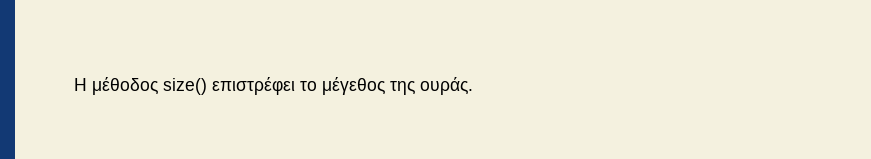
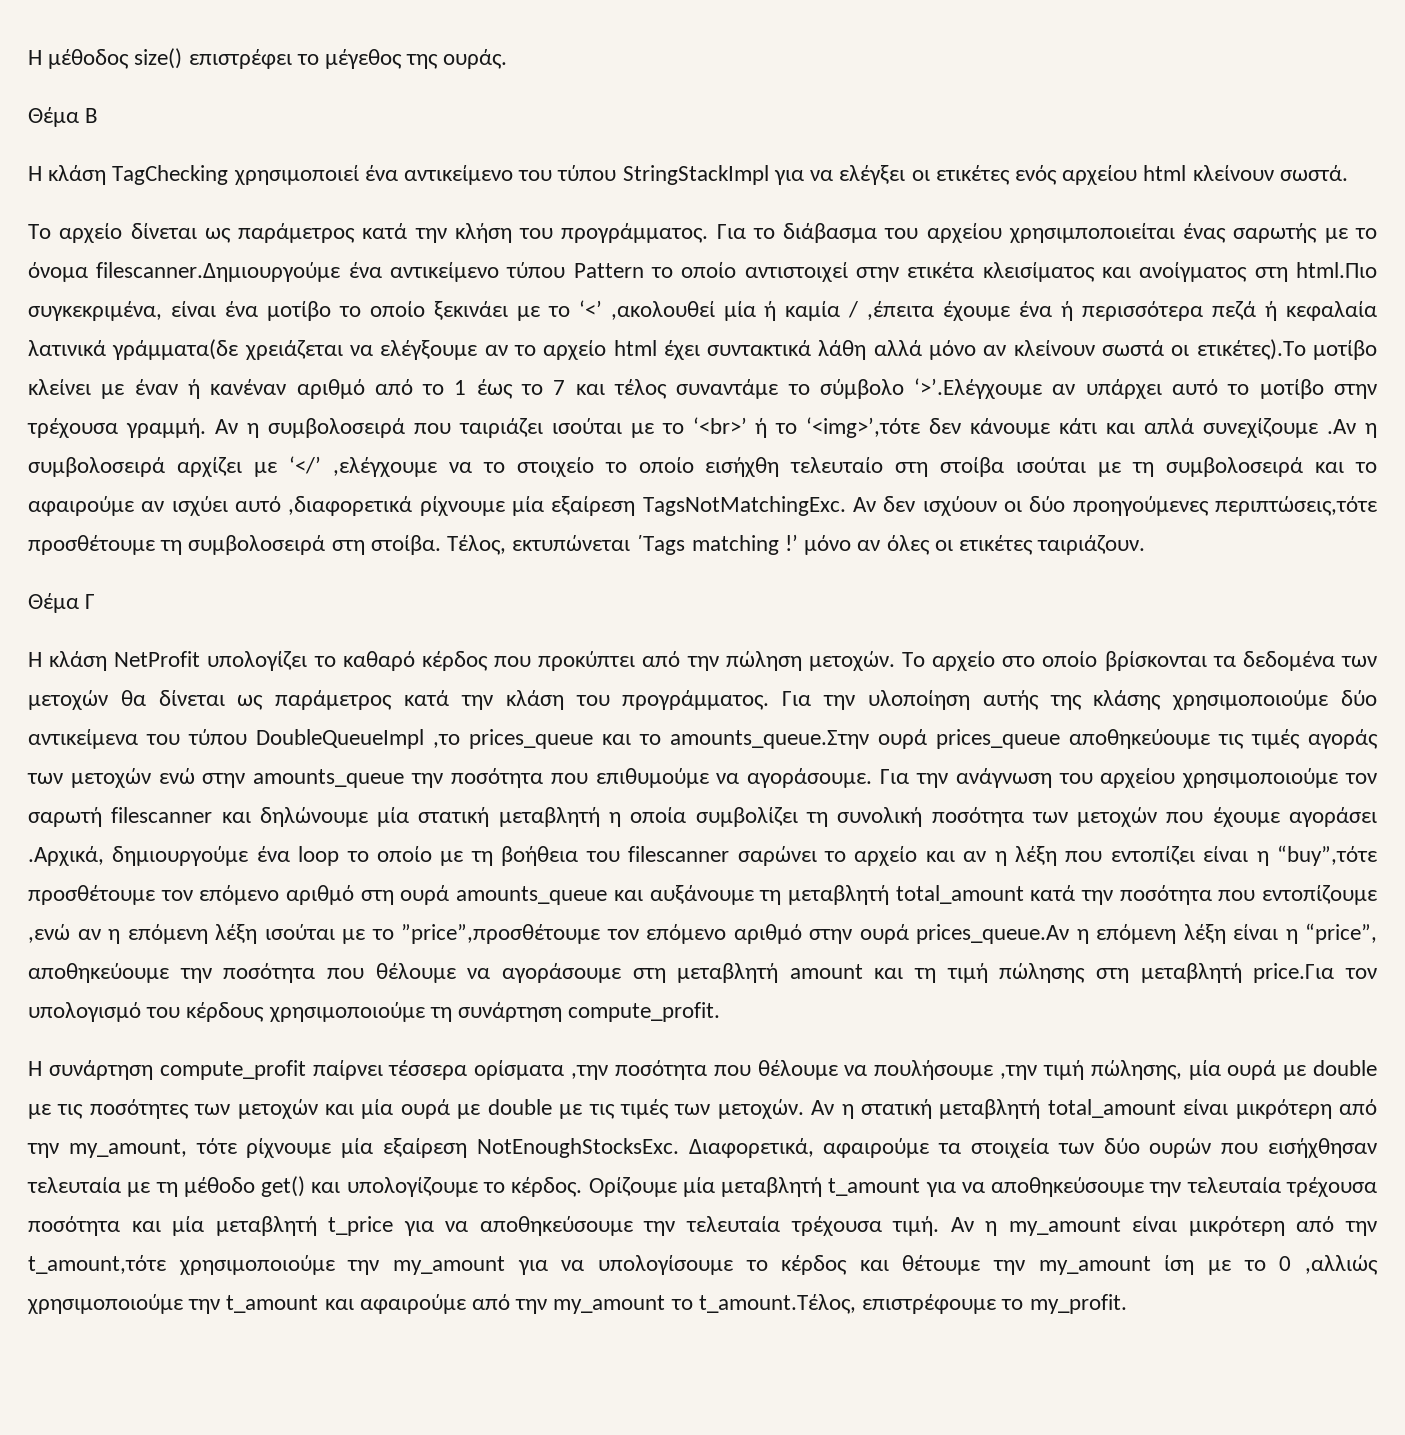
(473, 86) none -> [28,107,99,127] [28,165,1348,185] [28,223,1378,243] [28,262,1377,282] [28,300,1378,321] [28,339,1377,360] [28,378,1378,399] [27,417,1378,438] [28,456,1378,477] [28,496,1378,516] [28,534,1146,555] [28,593,96,613] [28,651,1377,671] [28,690,1377,710] [28,729,1378,749] [27,768,1377,788] [28,807,1377,827] [28,845,1378,866] [28,885,1378,905] [28,923,1377,944] [28,963,1377,983] [28,1002,721,1022] [28,1060,1377,1080] [28,1099,1377,1119] [27,1138,1377,1158] [27,1176,1378,1197] [28,1216,1378,1236] [28,1255,1379,1275] [27,1294,1127,1314] // Θέμα Β // Η κλάση TagChecking χρησιμοποιεί ένα αντικείμενο του τύπου StringStackImpl για να ελέγξει οι ετικέτες ενός αρχείου html κλείνουν σωστά. // Το αρχείο δίνεται ως παράμετρος κατά την κλήση του προγράμματος. Για το διάβασμα του αρχείου χρησιμποποιείται ένας σαρωτής με το όνομα filescanner.Δημιουργούμε ένα αντικείμενο τύπου Pattern το οποίο αντιστοιχεί στην ετικέτα κλεισίματος και ανοίγματος στη html.Πιο συγκεκριμένα, είναι ένα μοτίβο το οποίο ξεκινάει με το ‘<’ ,ακολουθεί μία ή καμία / ,έπειτα έχουμε ένα ή περισσότερα πεζά ή κεφαλαία λατινικά γράμματα(δε χρειάζεται να ελέγξουμε αν το αρχείο html έχει συντακτικά λάθη αλλά μόνο αν κλείνουν σωστά οι ετικέτες).Το μοτίβο κλείνει με έναν ή κανέναν αριθμό από το 1 έως το 7 και τέλος συναντάμε το σύμβολο ‘>’.Ελέγχουμε αν υπάρχει αυτό το μοτίβο στην τρέχουσα γραμμή. Αν η συμβολοσειρά που ταιριάζει ισούται με το ‘<br>’ ή το ‘<img>’,τότε δεν κάνουμε κάτι και απλά συνεχίζουμε .Αν η συμβολοσειρά αρχίζει με ‘</’ ,ελέγχουμε να το στοιχείο το οποίο εισήχθη τελευταίο στη στοίβα ισούται με τη συμβολοσειρά και το αφαιρούμε αν ισχύει αυτό ,διαφορετικά ρίχνουμε μία εξαίρεση TagsNotMatchingExc. Αν δεν ισχύουν οι δύο προηγούμενες περιπτώσεις,τότε προσθέτουμε τη συμβολοσειρά στη στοίβα. Τέλος, εκτυπώνεται ΄Tags matching !’ μόνο αν όλες οι ετικέτες ταιριάζουν. // Θέμα Γ // Η κλάση NetProfit υπολογίζει το καθαρό κέρδος που προκύπτει από την πώληση μετοχών. Το αρχείο στο οποίο βρίσκονται τα δεδομένα των μετοχών θα δίνεται ως παράμετρος κατά την κλάση του προγράμματος. Για την υλοποίηση αυτής της κλάσης χρησιμοποιούμε δύο αντικείμενα του τύπου DoubleQueueImpl ,το prices_queue και το amounts_queue.Στην ουρά prices_queue αποθηκεύουμε τις τιμές αγοράς των μετοχών ενώ στην amounts_queue την ποσότητα που επιθυμούμε να αγοράσουμε. Για την ανάγνωση του αρχείου χρησιμοποιούμε τον σαρωτή filescanner και δηλώνουμε μία στατική μεταβλητή η οποία συμβολίζει τη συνολική ποσότητα των μετοχών που έχουμε αγοράσει .Αρχικά, δημιουργούμε ένα loop το οποίο με τη βοήθεια του filescanner σαρώνει το αρχείο και αν η λέξη που εντοπίζει είναι η “buy”,τότε προσθέτουμε τον επόμενο αριθμό στη ουρά amounts_queue και αυξάνουμε τη μεταβλητή total_amount κατά την ποσότητα που εντοπίζουμε ,ενώ αν η επόμενη λέξη ισούται με το ”price”,προσθέτουμε τον επόμενο αριθμό στην ουρά prices_queue.Αν η επόμενη λέξη είναι η “price”, αποθηκεύουμε την ποσότητα που θέλουμε να αγοράσουμε στη μεταβλητή amount και τη τιμή πώλησης στη μεταβλητή price.Για τον υπολογισμό του κέρδους χρησιμοποιούμε τη συνάρτηση compute_profit. // Η συνάρτηση compute_profit παίρνει τέσσερα ορίσματα ,την ποσότητα που θέλουμε να πουλήσουμε ,την τιμή πώλησης, μία ουρά με double με τις ποσότητες των μετοχών και μία ουρά με double με τις τιμές των μετοχών. Αν η στατική μεταβλητή total_amount είναι μικρότερη από την my_amount, τότε ρίχνουμε μία εξαίρεση NotEnoughStocksExc. Διαφορετικά, αφαιρούμε τα στοιχεία των δύο ουρών που εισήχθησαν τελευταία με τη μέθοδο get() και υπολογίζουμε το κέρδος. Ορίζουμε μία μεταβλητή t_amount για να αποθηκεύσουμε την τελευταία τρέχουσα ποσότητα και μία μεταβλητή t_price για να αποθηκεύσουμε την τελευταία τρέχουσα τιμή. Αν η my_amount είναι μικρότερη από την t_amount,τότε χρησιμοποιούμε την my_amount για να υπολογίσουμε το κέρδος και θέτουμε την my_amount ίση με το 0 ,αλλιώς χρησιμοποιούμε την t_amount και αφαιρούμε από την my_amount το t_amount.Τέλος, επιστρέφουμε το my_profit.

